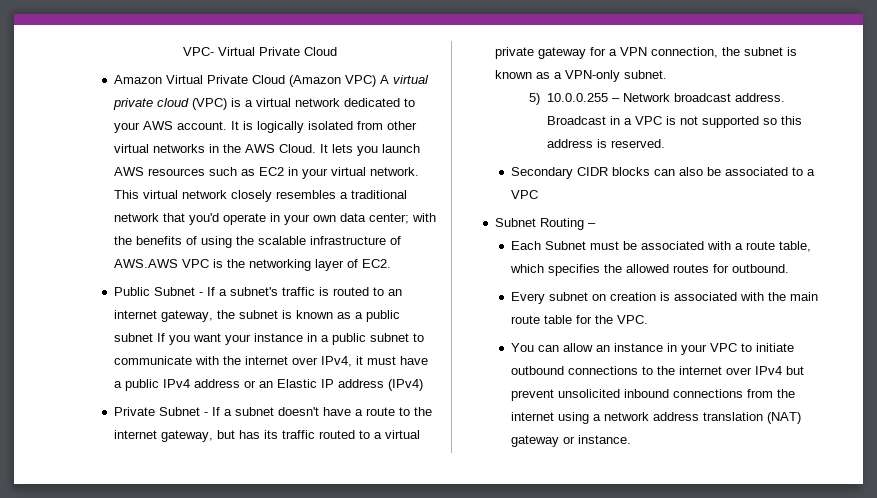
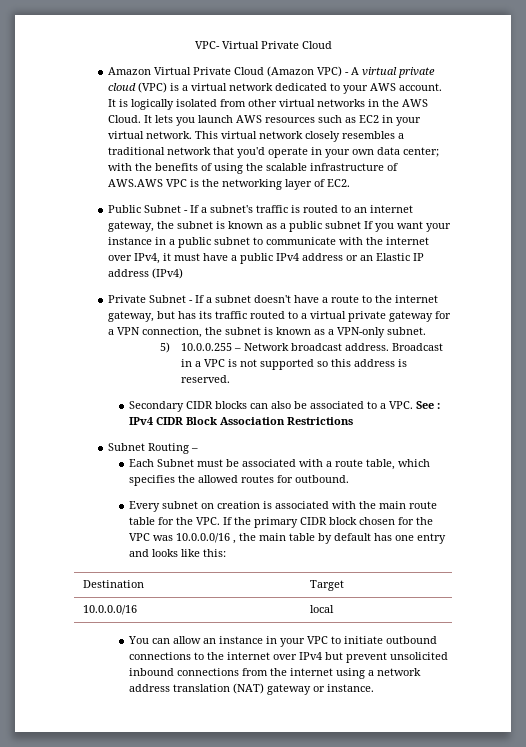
(376, 81) none -> [344,72,349,75] -
[510,190,538,199] VPC -> [389,401,441,409] [129,417,354,425] VPC. See : IPv4 CIDR Block Association Restrictions
(648, 319) none -> [223,517,434,528] [129,533,447,544] [129,549,227,557] [82,580,144,588] [309,580,344,591] [82,605,137,615] [309,605,334,613] If the primary CIDR block chosen for the VPC was 10.0.0.0/16 , the main table by default has one entry and looks like this: // Destination | Target // 10.0.0.0/16 | local

